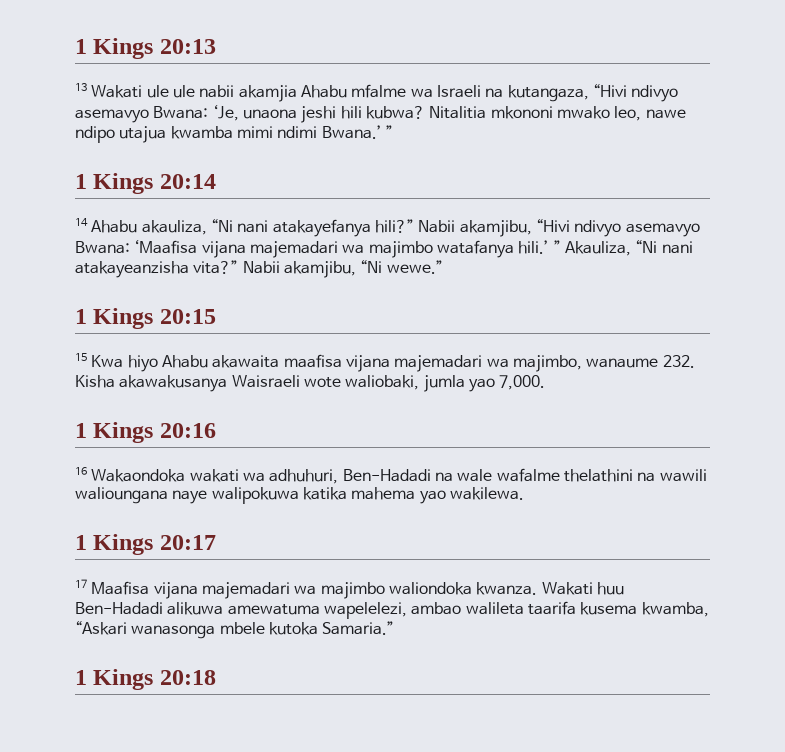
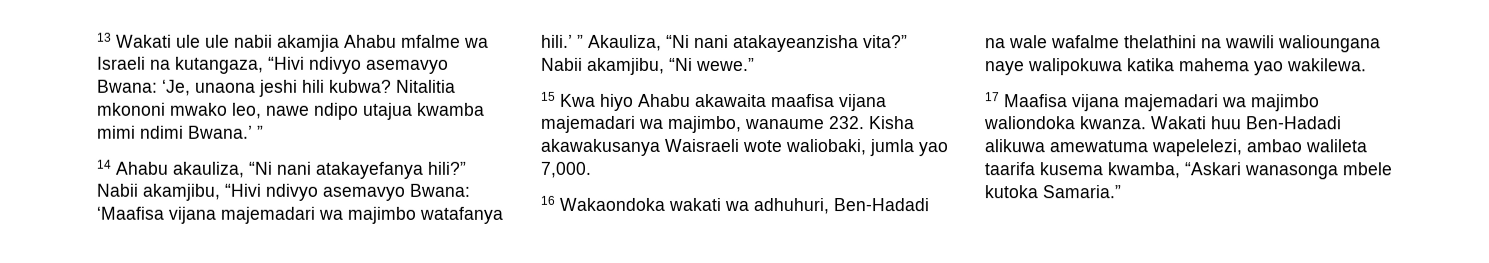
[75,38,216,59] 1 Kings 20:13 // -> (97, 37) none
[75,173,216,194] // 1 Kings 20:14 -> (264, 132) none
[75,308,216,329] // 1 Kings 20:15 -> (755, 64) none
[75,422,216,443] // 1 Kings 20:16 -> (591, 169) none
[75,534,216,555] // 1 Kings 20:17 -> (1367, 65) none
[75,669,216,690] // 1 Kings 20:18 -> (1121, 192) none

